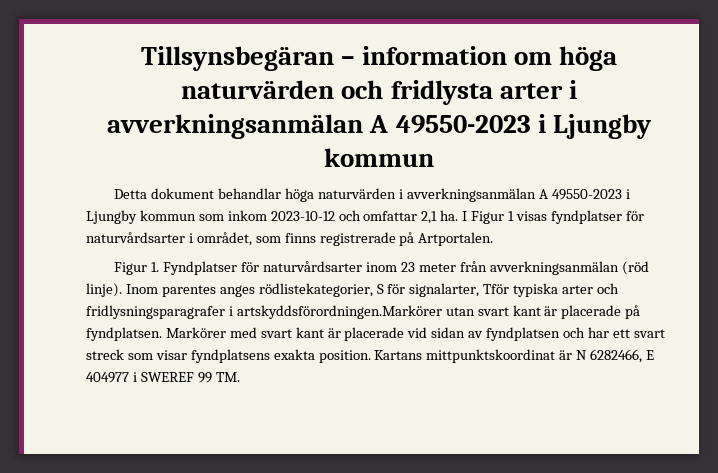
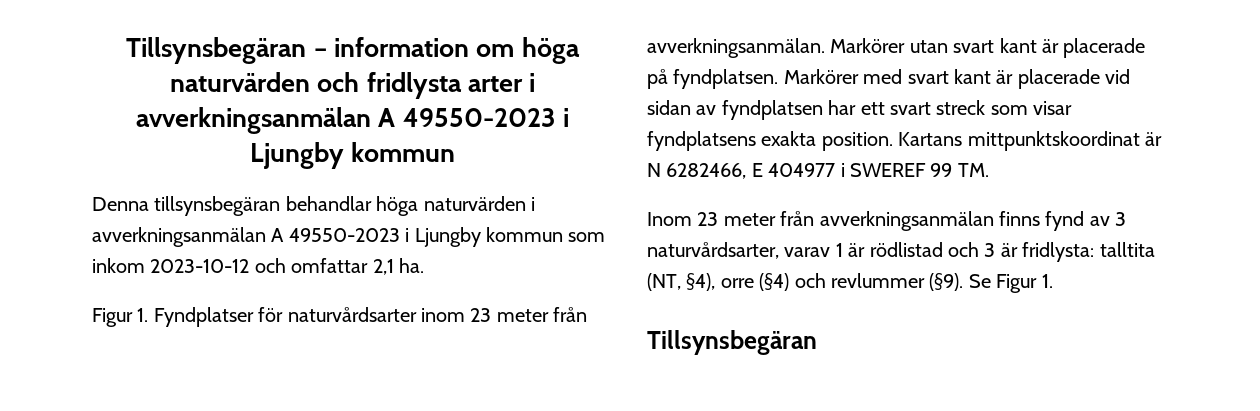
[114,188,215,199] Detta dokument -> [92,196,281,216] Denna tillsynsbegäran
[462,210,644,224] [86,232,494,246] I Figur 1 visas fyndplatser för naturvårdsarter i området, som finns registrerade på Artportalen. -> (424, 265) none
[489,261,649,275] [86,283,620,297] [86,305,442,319] avverkningsanmälan (röd linje). Inom parentes anges rödlistekategorier, S för signalarter, Tför typiska arter och fridlysningsparagrafer i artskyddsförordningen.Markörer -> [647,38,906,58] avverkningsanmälan. Markörer
[563,327,586,338] och -> (823, 110) none
(240, 377) none -> [647,211,1127,231] [647,242,1155,262] [647,273,1053,293] [647,330,817,355] // Inom 23 meter från avverkningsanmälan finns fynd av 3 naturvårdsarter, varav 1 är rödlistad och 3 är fridlysta: talltita (NT, §4), orre (§4) och revlummer (§9). Se Figur 1. // Tillsynsbegäran

